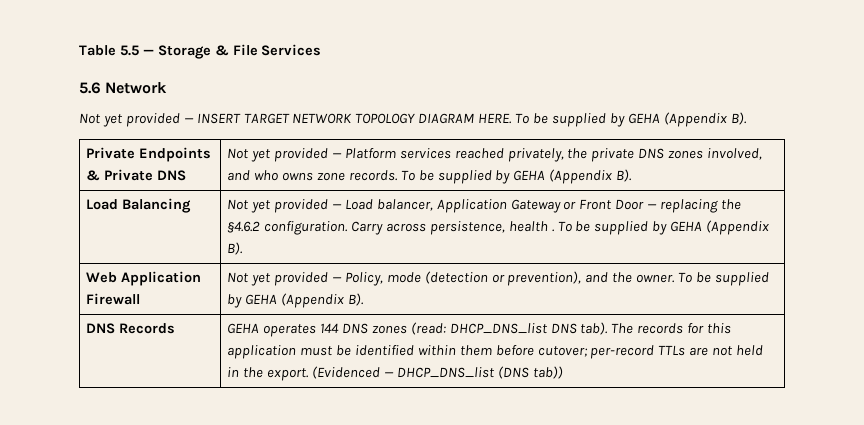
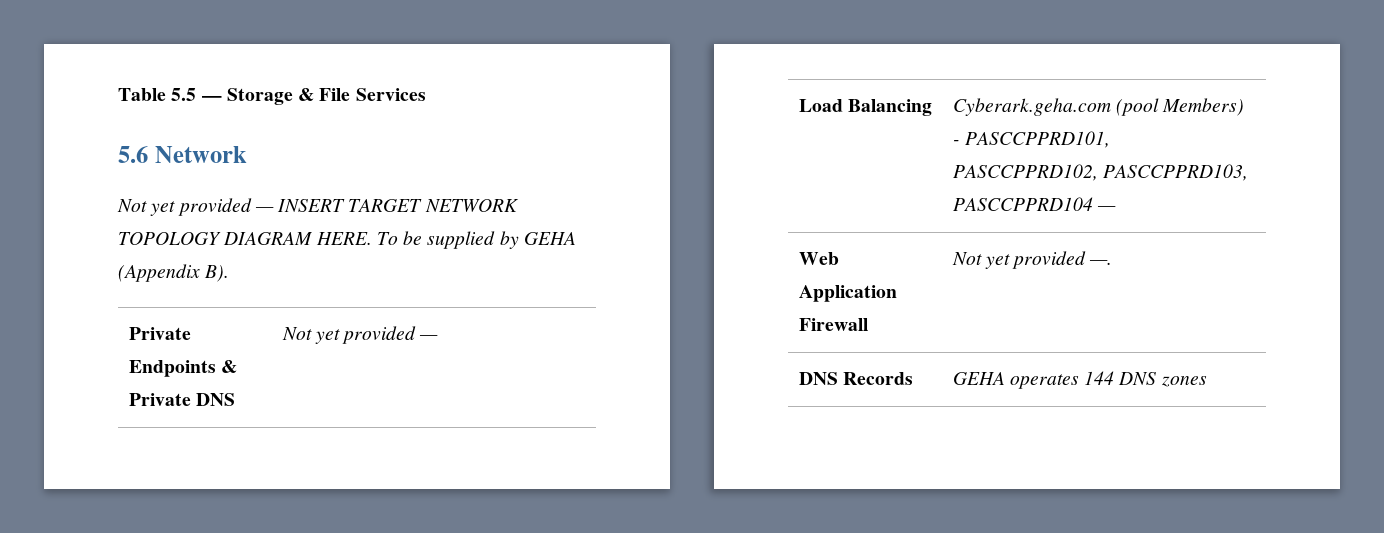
[344,148,763,162] [227,169,633,184] [86,198,192,213] [227,199,742,213] [227,220,770,235] [227,242,244,255] Platform services reached privately, the private DNS zones involved, and who owns zone records. To be supplied by GEHA (Appendix B). // Load Balancing | Not yet provided — Load balancer, Application Gateway or Front Door — replacing the §4.6.2 configuration. Carry across persistence, health . To be supplied by GEHA (Appendix B). -> [798,99,932,116] [952,98,1245,116] [952,131,1110,148] [952,164,1248,181] [952,197,1116,211] // Load Balancing | Cyberark.geha.com (pool Members) - PASCCPPRD101, PASCCPPRD102, PASCCPPRD103, PASCCPPRD104 —
[331,271,769,286] [227,293,364,308] — Policy, mode (detection or prevention), and the owner. To be supplied by GEHA (Appendix B). -> [1089,260,1113,265] —.
[410,322,732,335] [227,345,764,359] [227,366,563,381] (read: DHCP_DNS_list DNS tab). The records for this application must be identified within them before cutover; per-record TTLs are not held in the export. (Evidenced — DHCP_DNS_list (DNS tab)) -> (1207, 381) none

